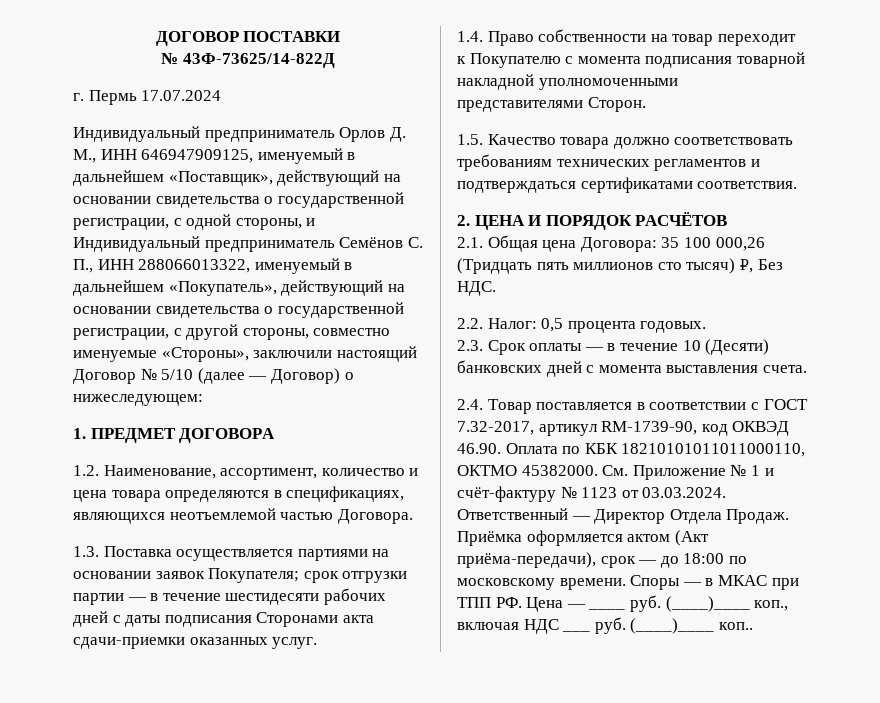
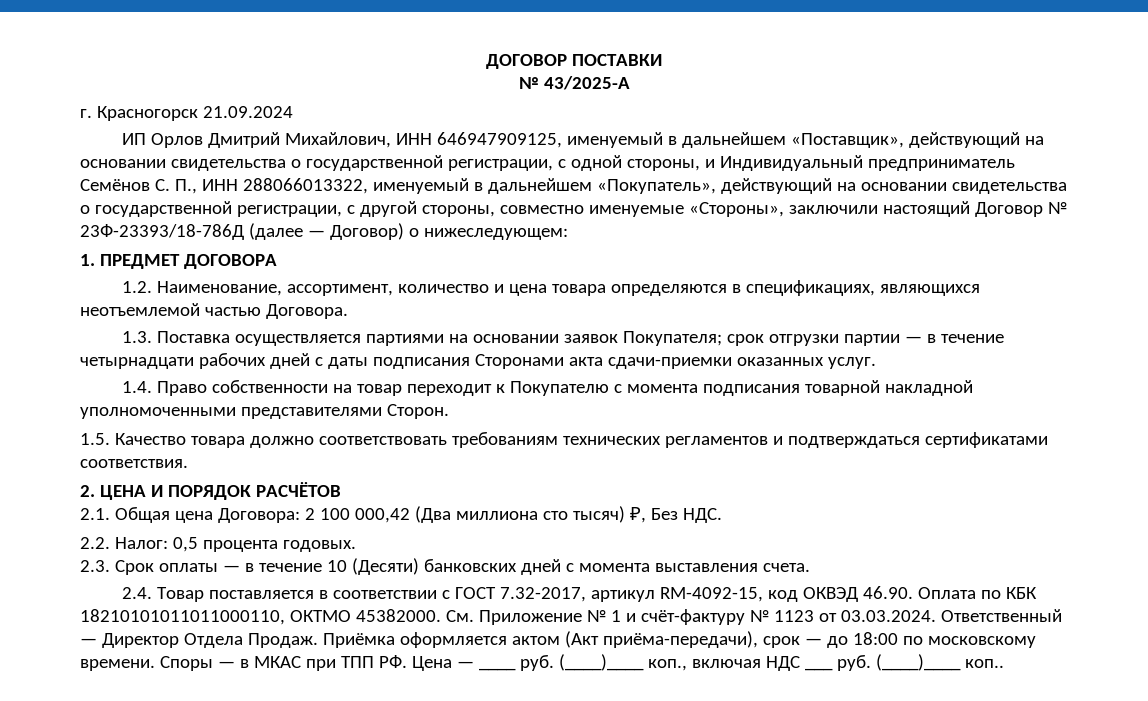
[182,53,335,68] 43Ф-73625/14-822Д -> [543,76,630,90] 43/2025-А
[88,90,222,105] [73,126,406,142] [73,149,96,163] Пермь 17.07.2024 // Индивидуальный предприниматель Орлов Д. М., -> [96,106,293,121] [122,132,392,148] Красногорск 21.09.2024 // ИП Орлов Дмитрий Михайлович,
[161,369,194,380] 5/10 -> [80,224,244,240] 23Ф-23393/18-786Д
[225,593,320,605] шестидесяти -> [80,357,194,369] четырнадцати
[661,237,765,251] [457,258,654,274] 35 100 000,26 (Тридцать пять миллионов -> [304,506,538,523] 2 100 000,42 (Два миллиона
[601,421,698,435] RM-1739-90, -> [660,587,764,602] RM-4092-15,

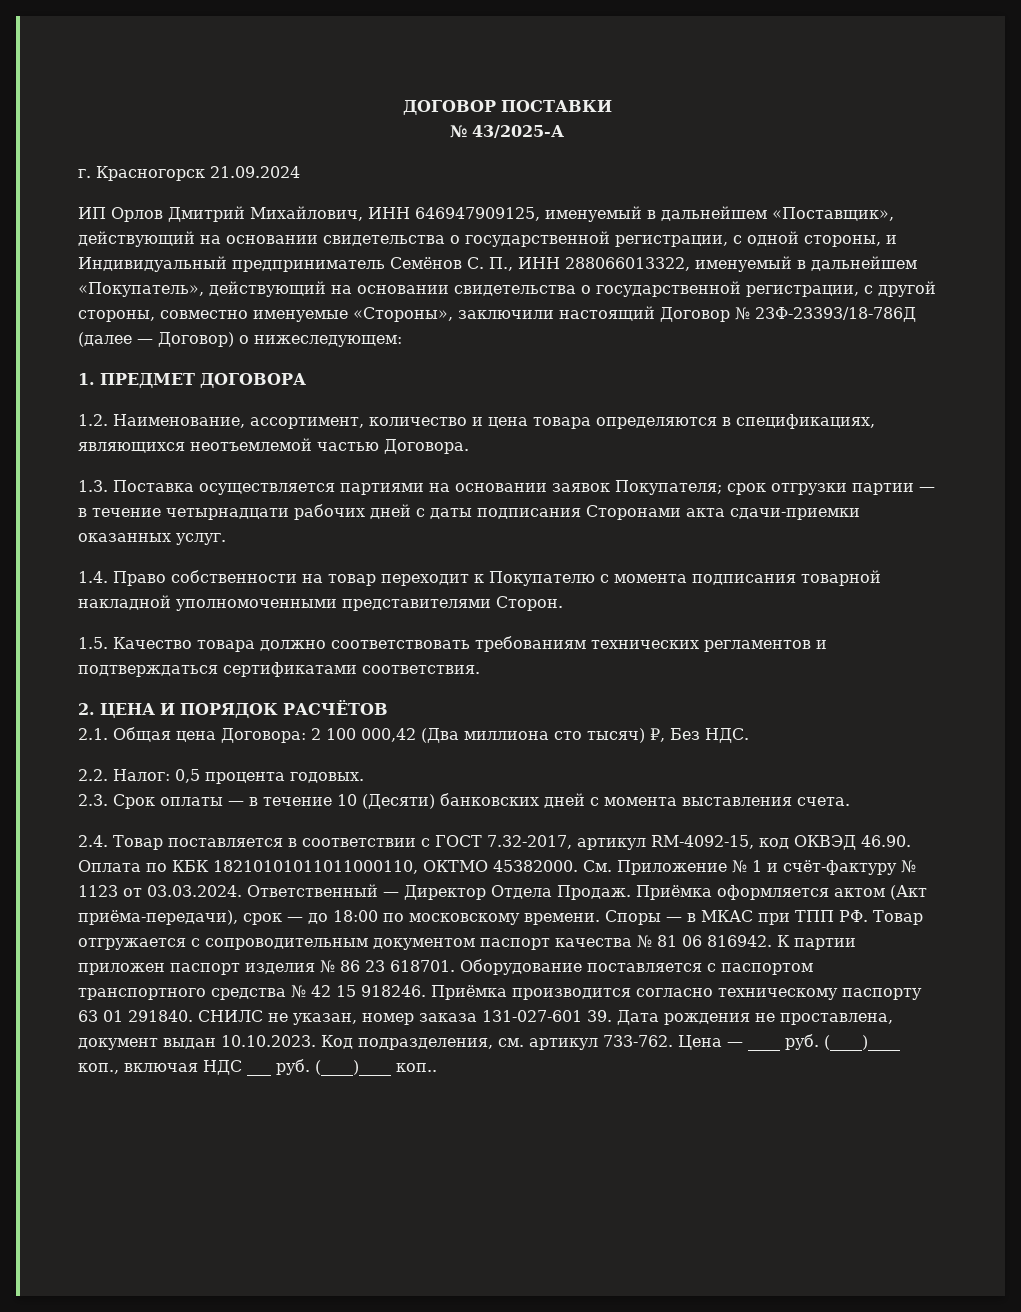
(407, 661) none -> [873,910,923,925] [78,935,856,950] [78,959,813,975] [78,985,922,1000] [78,1010,893,1025] [78,1035,673,1050] Товар отгружается с сопроводительным документом паспорт качества № 81 06 816942. К партии приложен паспорт изделия № 86 23 618701. Оборудование поставляется с паспортом транспортного средства № 42 15 918246. Приёмка производится согласно техническому паспорту 63 01 291840. СНИЛС не указан, номер заказа 131-027-601 39. Дата рождения не проставлена, документ выдан 10.10.2023. Код подразделения, см. артикул 733-762.

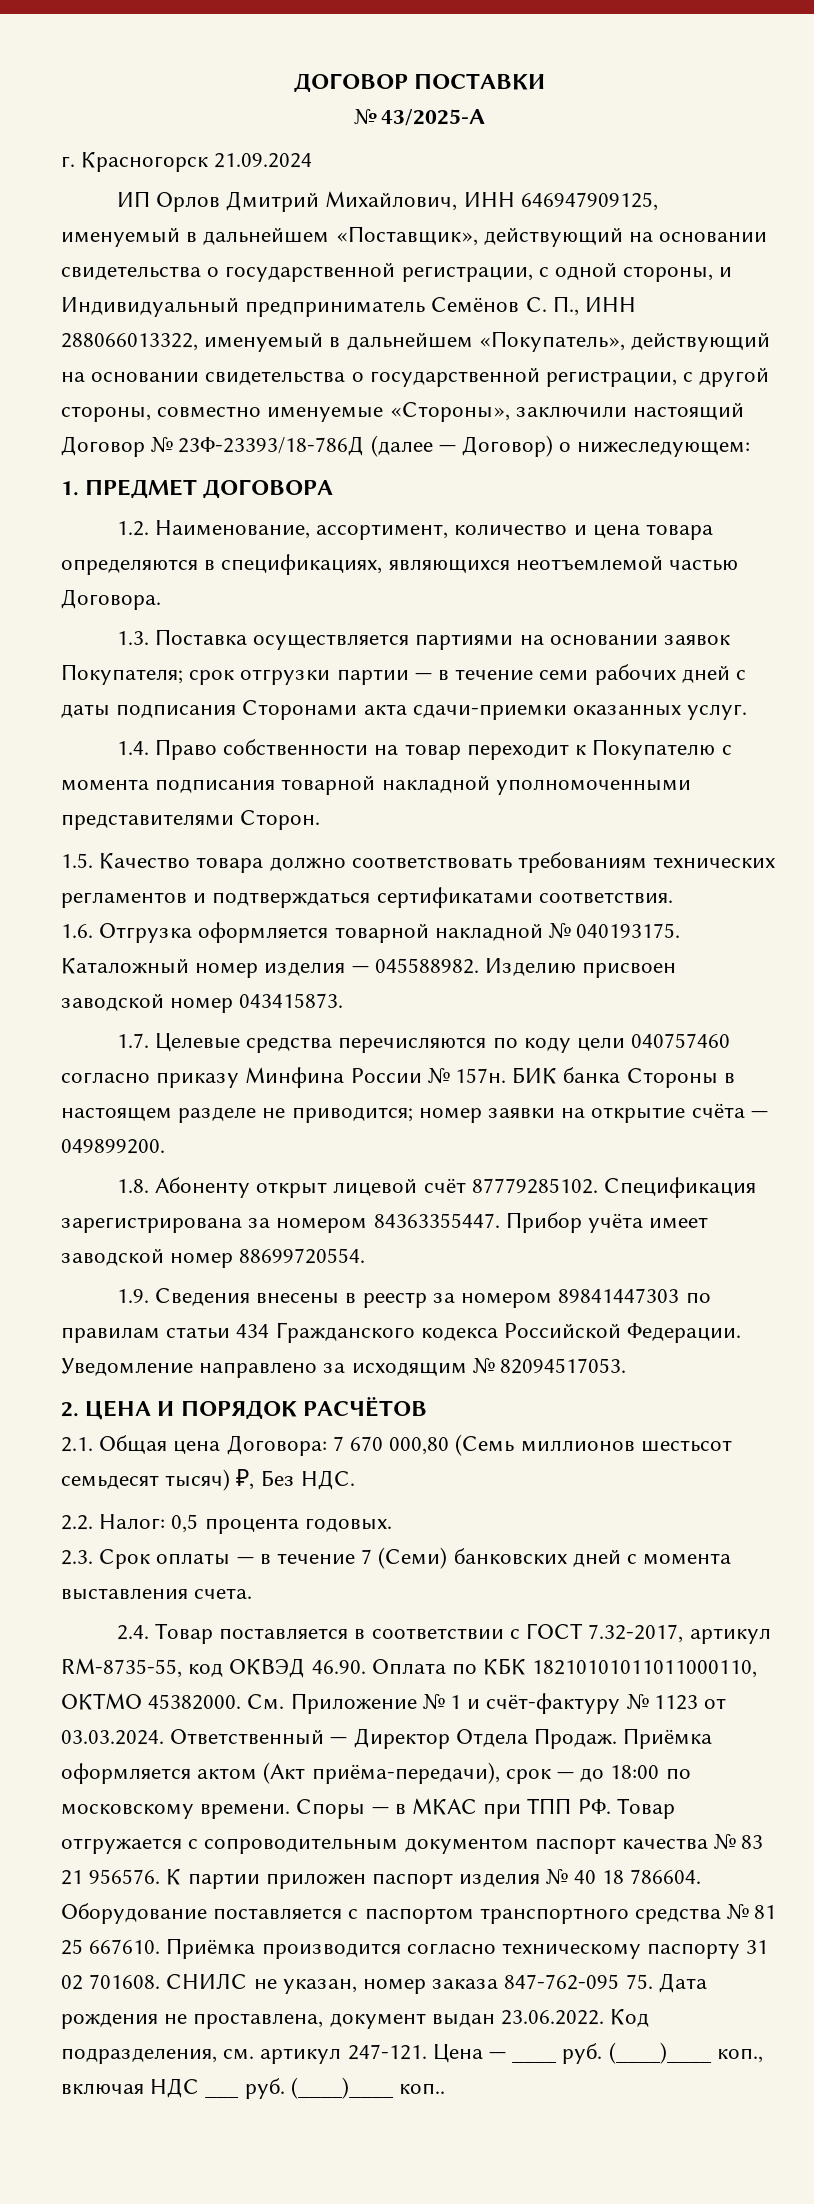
[166,508,289,520] четырнадцати -> [539,670,589,681] семи
(480, 669) none -> [61,922,681,943] [61,958,677,978] [61,993,344,1013] [116,1033,731,1053] [61,1067,735,1088] [61,1103,768,1123] [61,1139,165,1154] [116,1177,757,1198] [61,1212,709,1233] [61,1248,366,1268] [116,1288,711,1308] [61,1322,742,1343] [61,1358,627,1378] // 1.6. Отгрузка оформляется товарной накладной № 040193175. Каталожный номер изделия — 045588982. Изделию присвоен заводской номер 043415873. // 1.7. Целевые средства перечисляются по коду цели 040757460 согласно приказу Минфина России № 157н. БИК банка Стороны в настоящем разделе не приводится; номер заявки на открытие счёта — 049899200. // 1.8. Абоненту открыт лицевой счёт 87779285102. Спецификация зарегистрирована за номером 84363355447. Прибор учёта имеет заводской номер 88699720554. // 1.9. Сведения внесены в реестр за номером 89841447303 по правилам статьи 434 Гражданского кодекса Российской Федерации. Уведомление направлено за исходящим № 82094517053.
[311,728,582,743] 2 100 000,42 (Два миллиона сто -> [332,1434,732,1456] [61,1475,159,1489] 7 670 000,80 (Семь миллионов шестьсот семьдесят
[337,794,435,809] 10 (Десяти) -> [361,1547,448,1569] 7 (Семи)
[651,835,754,849] RM-4092-15, -> [61,1658,182,1678] RM-8735-55,
[657,935,772,947] 81 06 816942. -> [741,1835,764,1849] [61,1869,161,1885] 83 21 956576.
[340,960,455,972] 86 23 618701. -> [573,1869,702,1884] 40 18 786604.
[311,985,426,997] 42 15 918246. -> [754,1905,777,1919] [61,1939,161,1955] 81 25 667610.
[78,1010,193,1022] 63 01 291840. -> [746,1940,769,1954] [61,1974,161,1990] 31 02 701608.
[482,1010,612,1022] 131-027-601 39. -> [504,1974,653,1990] 847-762-095 75.
[221,1035,316,1047] 10.10.2023. -> [501,2010,605,2025] 23.06.2022.
[603,1035,673,1047] 733-762. -> [347,2044,427,2060] 247-121.

